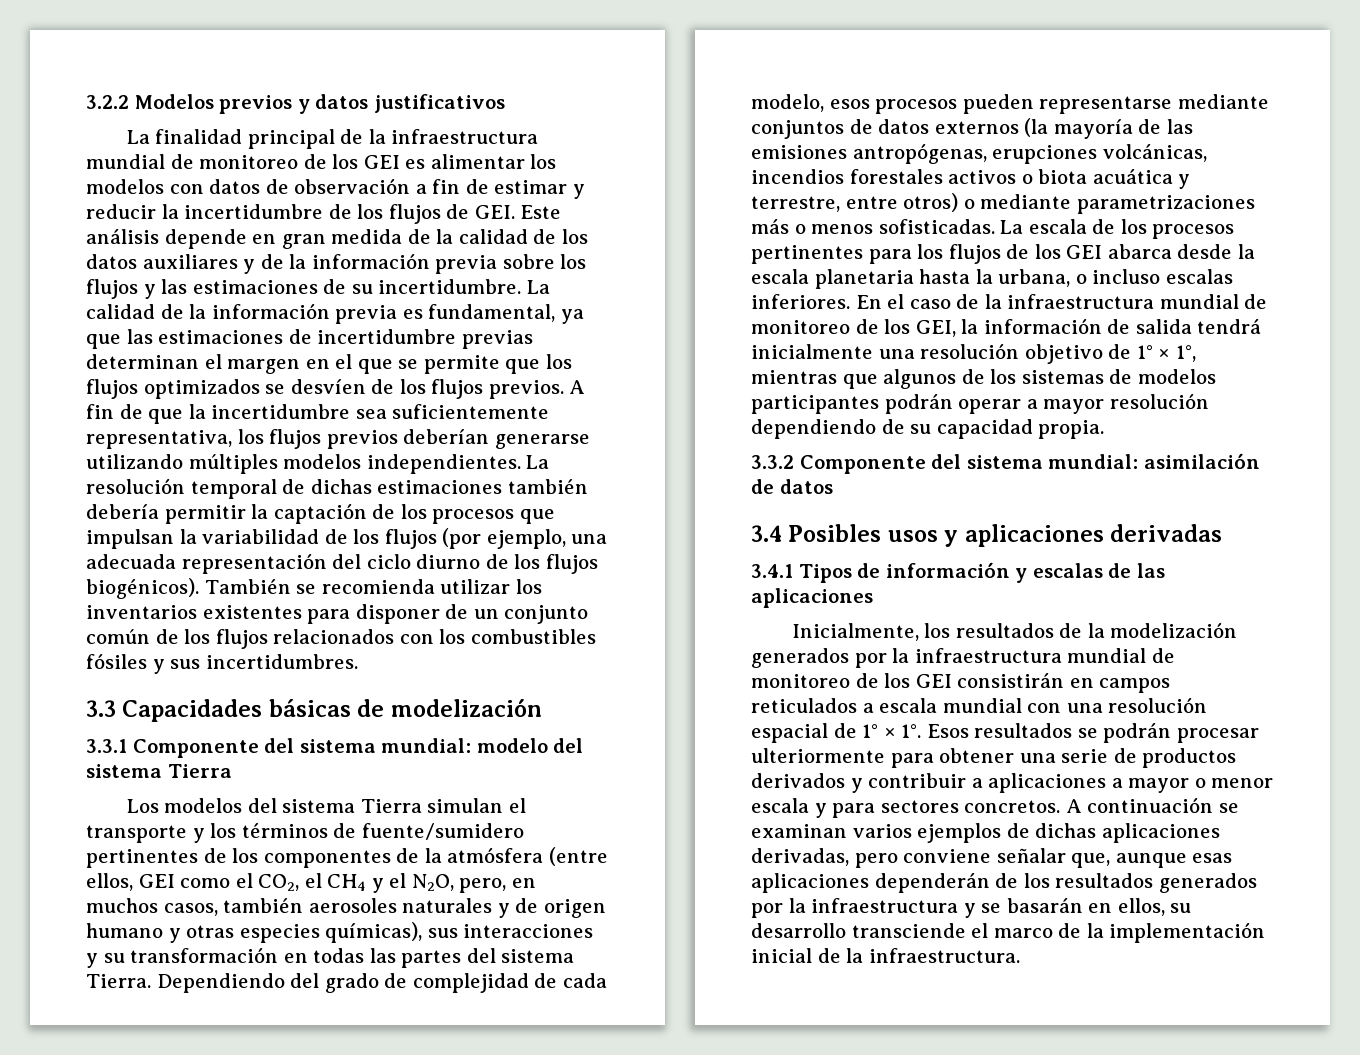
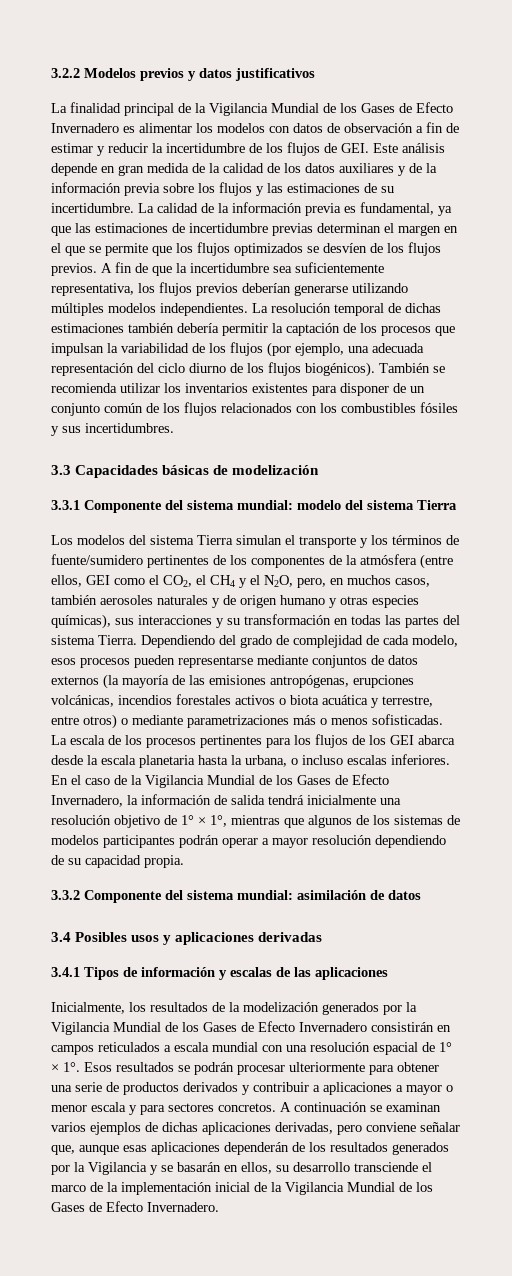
[391,129,539,144] [86,154,400,169] infraestructura mundial de monitoreo de los GEI -> [209,102,453,116] [51,123,119,133] Vigilancia Mundial de los Gases de Efecto Invernadero
[1007,294,1268,309] [751,319,956,337] infraestructura mundial de monitoreo de los GEI, -> [145,774,389,788] [51,795,123,807] Vigilancia Mundial de los Gases de Efecto Invernadero,
[914,648,1175,663] [751,673,952,688] infraestructura mundial de monitoreo de los GEI -> [51,1021,367,1035] Vigilancia Mundial de los Gases de Efecto Invernadero
[811,898,959,913] infraestructura -> [88,1162,147,1175] Vigilancia
[868,948,1020,963] infraestructura. -> [285,1182,433,1195] [51,1201,219,1212] Vigilancia Mundial de los Gases de Efecto Invernadero.

